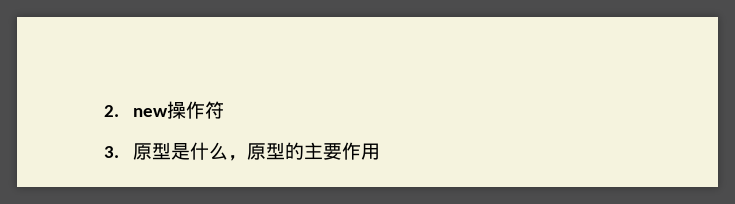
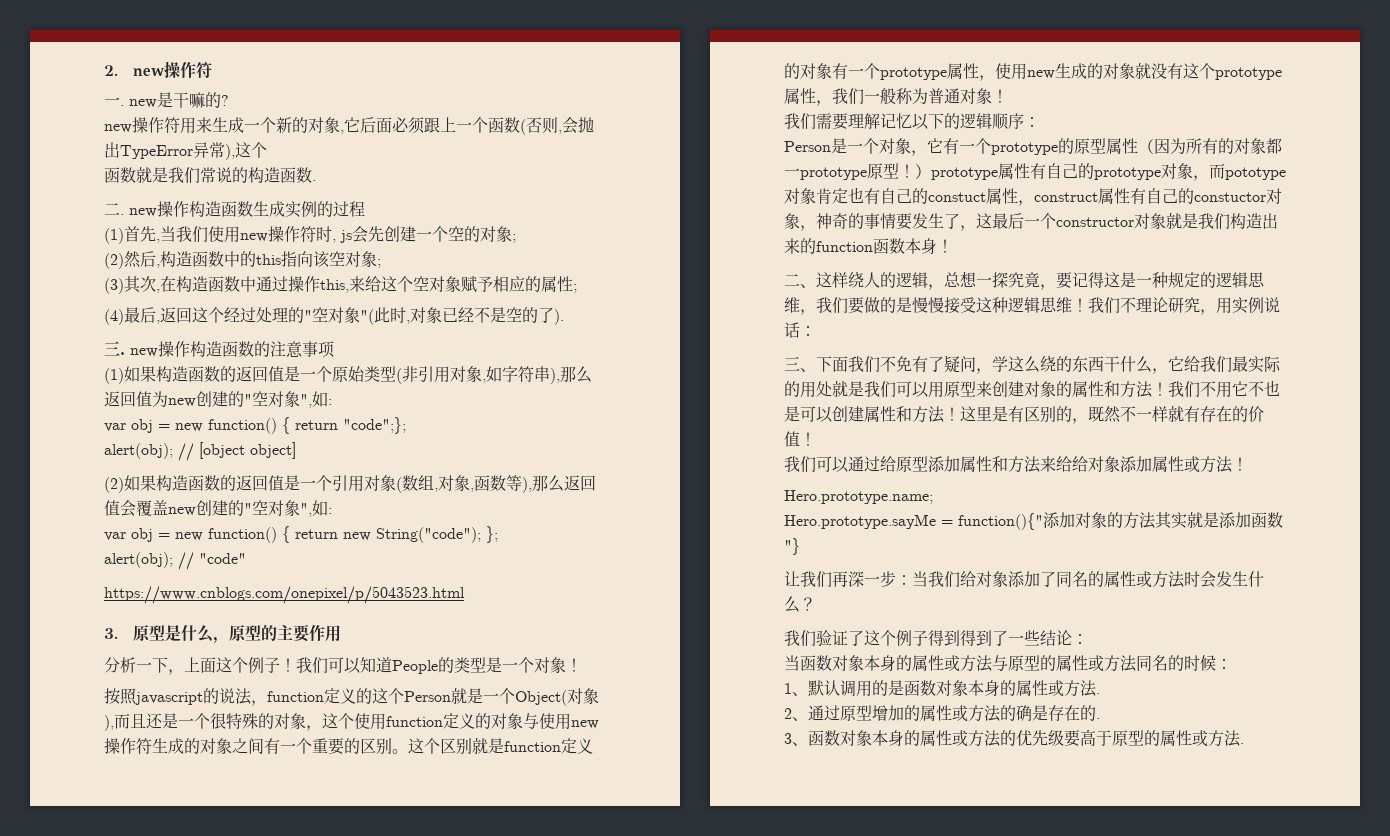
(224, 110) none -> [104,92,229,108] [104,117,594,135] [104,142,267,160] [104,167,316,184] [104,201,365,218] [104,226,516,244] [104,251,381,269] [104,276,577,294] [104,307,564,325] [104,341,335,358] [104,366,592,384] [104,391,332,408] [104,417,406,434] [104,442,296,461] [104,475,596,493] [104,500,332,517] [104,526,498,543] [104,552,246,570] [104,586,465,604] // 一. new是干嘛的? // new操作符用来生成一个新的对象,它后面必须跟上一个函数(否则,会抛出TypeError异常),这个 // 函数就是我们常说的构造函数. // 二. new操作构造函数生成实例的过程 // (1)首先,当我们使用new操作符时, js会先创建一个空的对象; // (2)然后,构造函数中的this指向该空对象; // (3)其次,在构造函数中通过操作this,来给这个空对象赋予相应的属性; // (4)最后,返回这个经过处理的"空对象"(此时,对象已经不是空的了). // 三. new操作构造函数的注意事项 // (1)如果构造函数的返回值是一个原始类型(非引用对象,如字符串),那么返回值为new创建的"空对象",如: // var obj = new function() { return "code";}; // alert(obj); // [object object] // (2)如果构造函数的返回值是一个引用对象(数组,对象,函数等),那么返回值会覆盖new创建的"空对象",如: // var obj = new function() { return new String("code"); }; // alert(obj); // "code" // https://www.cnblogs.com/onepixel/p/5043523.html
(380, 151) none -> [104,657,582,675] [104,688,599,706] [104,713,599,731] [104,738,593,755] [784,63,1282,81] [784,88,1008,106] [784,113,1040,130] [784,138,1282,156] [784,163,1286,181] [784,187,1282,206] [784,213,1278,231] [784,238,953,254] [784,271,1265,290] [784,297,1280,315] [784,322,816,338] [784,355,1281,374] [784,380,1280,398] [784,406,1264,424] [784,431,816,447] [784,456,1248,473] [784,490,933,504] [784,512,1283,530] [784,538,800,555] [784,571,1264,588] [784,596,816,613] [784,630,1088,647] [784,655,1232,672] [784,680,1100,697] [784,705,1100,722] [784,729,1244,747] // 分析一下，上面这个例子！我们可以知道People的类型是一个对象！ // 按照javascript的说法，function定义的这个Person就是一个Object(对象),而且还是一个很特殊的对象，这个使用function定义的对象与使用new操作符生成的对象之间有一个重要的区别。这个区别就是function定义的对象有一个prototype属性，使用new生成的对象就没有这个prototype属性，我们一般称为普通对象！ // 我们需要理解记忆以下的逻辑顺序： // Person是一个对象，它有一个prototype的原型属性（因为所有的对象都一prototype原型！）prototype属性有自己的prototype对象，而pototype对象肯定也有自己的constuct属性，construct属性有自己的constuctor对象，神奇的事情要发生了，这最后一个constructor对象就是我们构造出来的function函数本身！ // 二、这样绕人的逻辑，总想一探究竟，要记得这是一种规定的逻辑思维，我们要做的是慢慢接受这种逻辑思维！我们不理论研究，用实例说话： // 三、下面我们不免有了疑问，学这么绕的东西干什么，它给我们最实际的用处就是我们可以用原型来创建对象的属性和方法！我们不用它不也是可以创建属性和方法！这里是有区别的，既然不一样就有存在的价值！ // 我们可以通过给原型添加属性和方法来给给对象添加属性或方法！ // Hero.prototype.name; // Hero.prototype.sayMe = function(){"添加对象的方法其实就是添加函数"} // 让我们再深一步：当我们给对象添加了同名的属性或方法时会发生什么？ // 我们验证了这个例子得到得到了一些结论： // 当函数对象本身的属性或方法与原型的属性或方法同名的时候： // 1、默认调用的是函数对象本身的属性或方法. // 2、通过原型增加的属性或方法的确是存在的. // 3、函数对象本身的属性或方法的优先级要高于原型的属性或方法.

